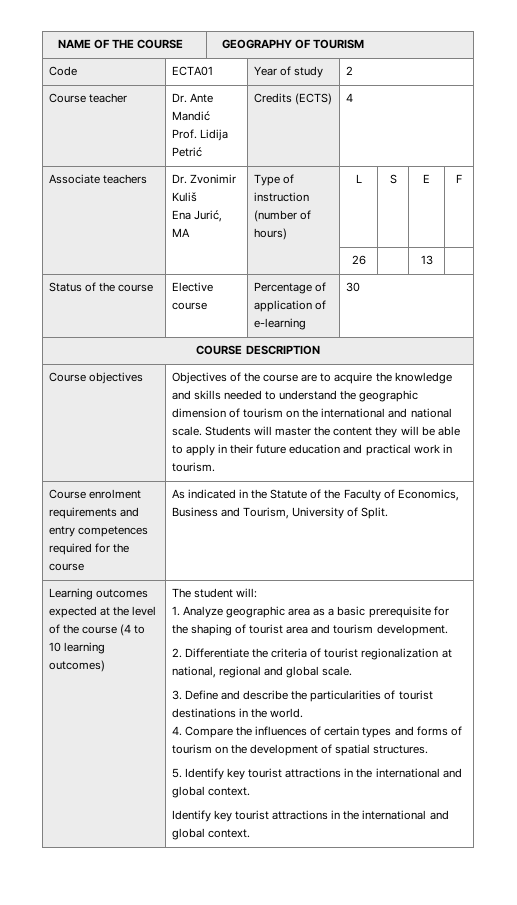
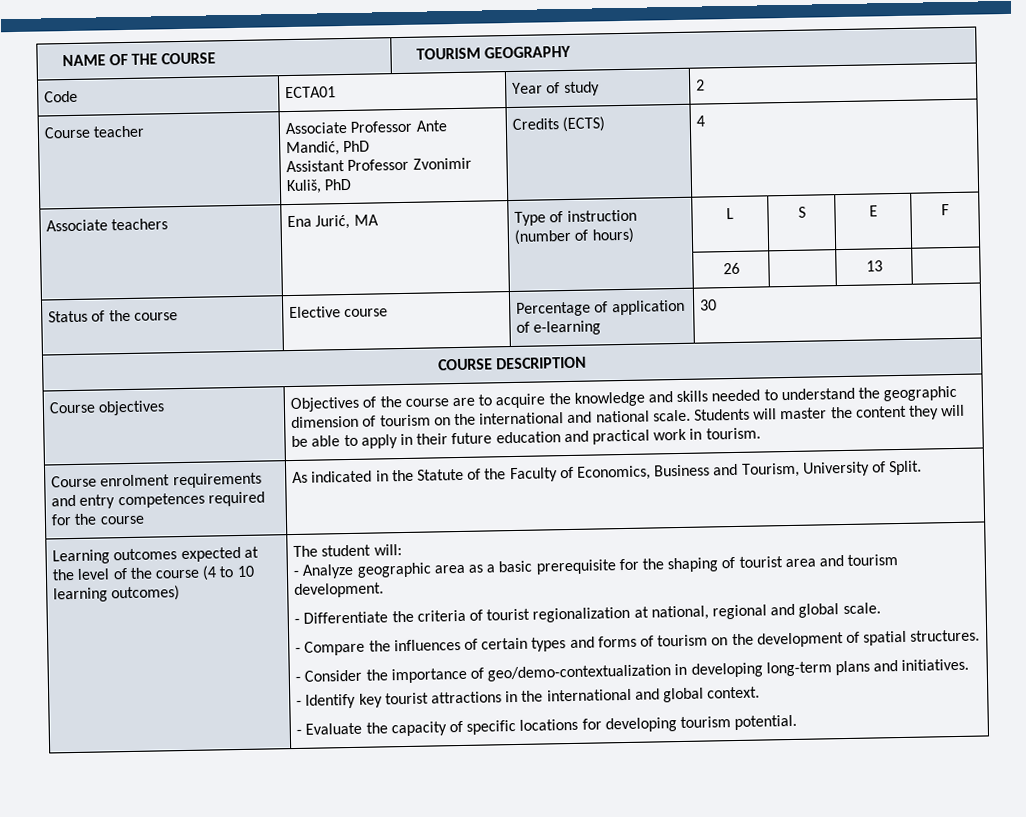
(184, 44) none -> [415,47,481,60] TOURISM
[295,39,365,49] OF TOURISM -> (572, 52) none
[171,93,213,103] [171,111,210,121] [171,129,228,141] [171,147,202,157] Dr. Ante Mandić // Prof. Lidija Petrić -> [285,120,447,135] [286,140,371,157] [286,157,472,173] [286,178,353,195] Associate Professor Ante Mandić, PhD // Assistant Professor Zvonimir Kuliš, PhD
[171,174,236,184] [171,192,197,202] Dr. Zvonimir Kuliš // -> (169, 224) none
[171,606,180,616] 1. -> [293,570,301,577] -
[171,648,182,658] 2. -> [294,618,301,624] -
[171,690,433,702] [171,708,304,718] [171,726,182,736] 3. Define and describe the particularities of tourist destinations in the world. // 4. -> [295,647,302,653] -
[171,768,182,778] 5. -> [295,658,970,684] [296,700,303,706] - Consider the importance of geo/demo-contextualization in developing long-term plans and initiatives. // -
[171,810,449,822] [171,828,250,840] Identify key tourist attractions in the international and global context. -> [296,714,798,737] - Evaluate the capacity of specific locations for developing tourism potential.

